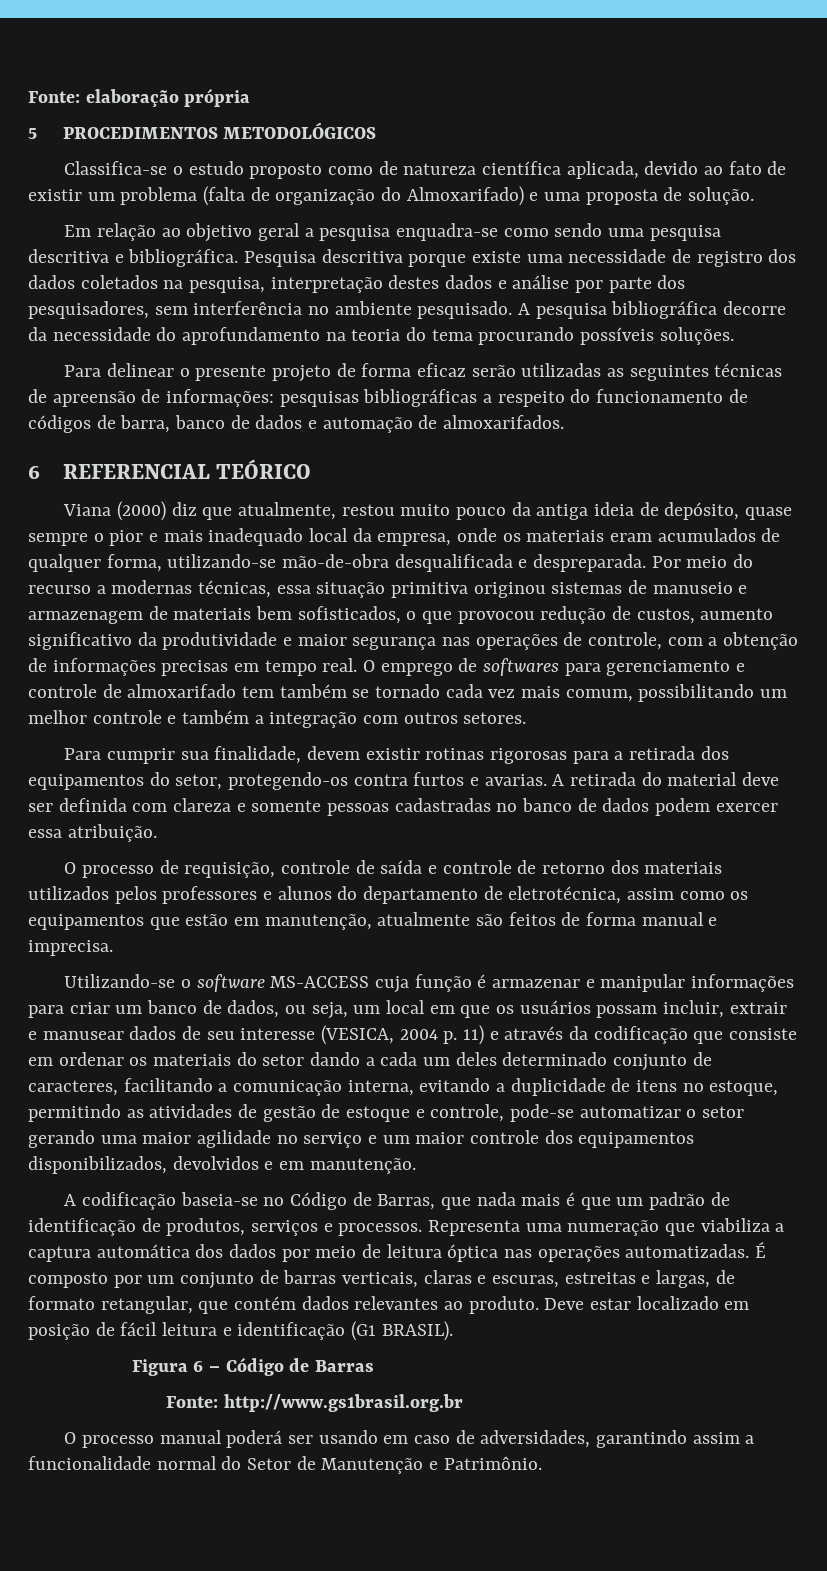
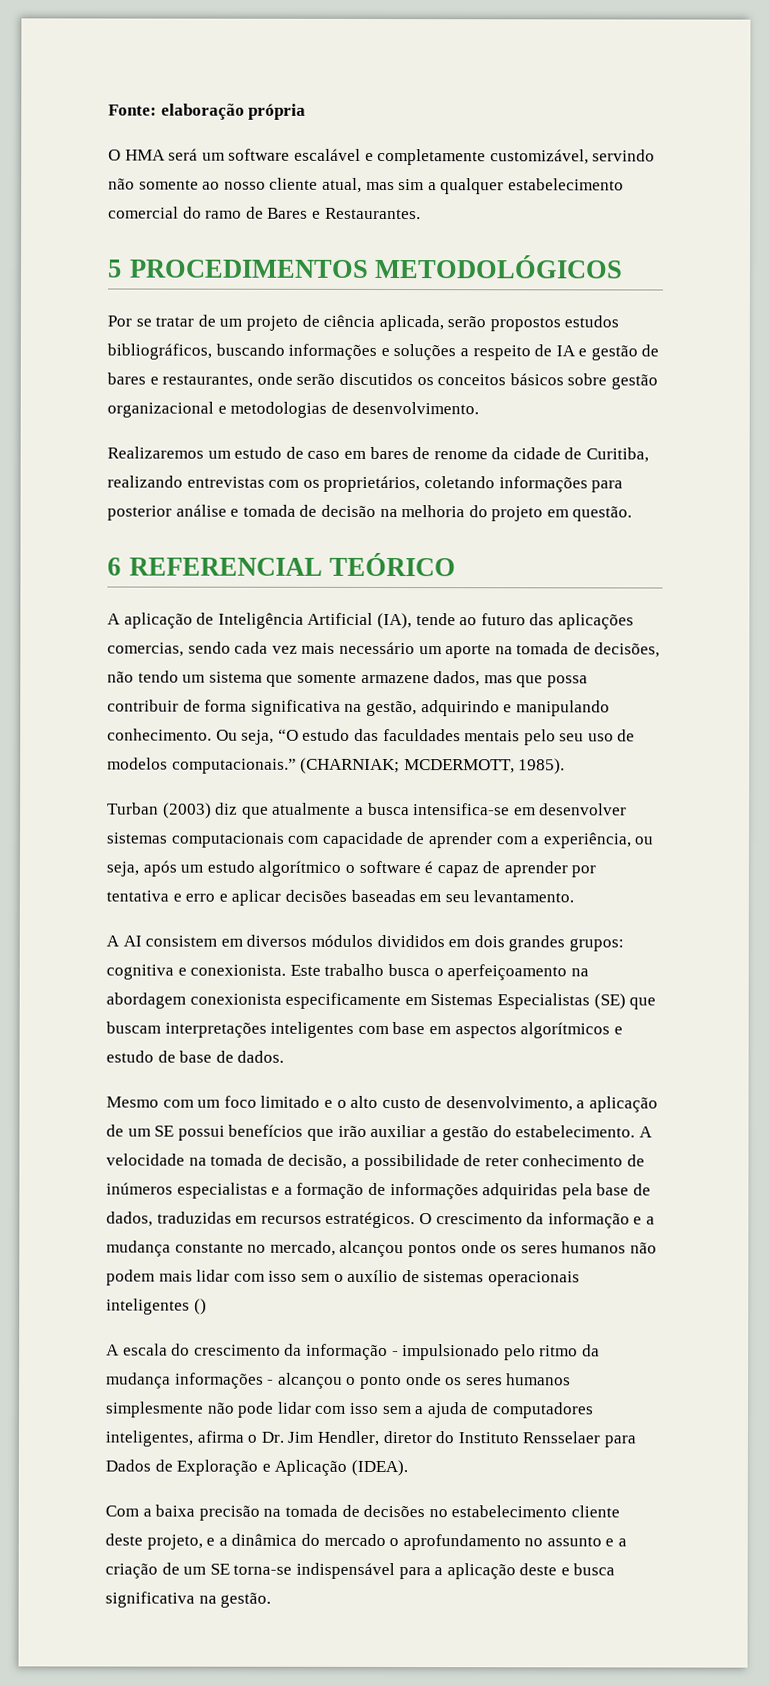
[28,122,377,139] [64,161,787,179] [28,186,755,206] [64,223,721,242] [28,249,797,267] [28,275,686,293] [28,301,787,319] [28,327,734,345] [64,363,783,382] [28,389,748,407] [28,415,565,433] [28,459,312,479] [63,501,793,521] [28,528,781,546] [28,554,754,572] [28,580,748,598] [28,606,774,624] [28,632,799,650] [28,658,746,676] [28,684,788,702] [28,710,527,728] [64,746,729,764] [28,772,780,790] [28,798,778,816] [28,824,157,842] [64,860,723,878] [28,886,749,904] [28,912,718,930] [28,940,113,956] [64,974,795,993] [28,1000,787,1019] [28,1025,798,1045] [28,1052,712,1071] [28,1078,779,1096] [28,1104,745,1122] [28,1130,695,1148] [28,1156,416,1174] [64,1192,730,1210] [28,1218,785,1236] [28,1242,767,1262] [28,1270,735,1289] [28,1296,750,1314] [28,1321,453,1341] [131,1357,375,1376] [166,1394,463,1412] [64,1430,755,1448] [28,1456,542,1474] 5 PROCEDIMENTOS METODOLÓGICOS // Classifica-se o estudo proposto como de natureza científica aplicada, devido ao fato de existir um problema (falta de organização do Almoxarifado) e uma proposta de solução. // Em relação ao objetivo geral a pesquisa enquadra-se como sendo uma pesquisa descritiva e bibliográfica. Pesquisa descritiva porque existe uma necessidade de registro dos dados coletados na pesquisa, interpretação destes dados e análise por parte dos pesquisadores, sem interferência no ambiente pesquisado. A pesquisa bibliográfica decorre da necessidade do aprofundamento na teoria do tema procurando possíveis soluções. // Para delinear o presente projeto de forma eficaz serão utilizadas as seguintes técnicas de apreensão de informações: pesquisas bibliográficas a respeito do funcionamento de códigos de barra, banco de dados e automação de almoxarifados. // 6 REFERENCIAL TEÓRICO // Viana (2000) diz que atualmente, restou muito pouco da antiga ideia de depósito, quase sempre o pior e mais inadequado local da empresa, onde os materiais eram acumulados de qualquer forma, utilizando-se mão-de-obra desqualificada e despreparada. Por meio do recurso a modernas técnicas, essa situação primitiva originou sistemas de manuseio e armazenagem de materiais bem sofisticados, o que provocou redução de custos, aumento significativo da produtividade e maior segurança nas operações de controle, com a obtenção de informações precisas em tempo real. O emprego de softwares para gerenciamento e controle de almoxarifado tem também se tornado cada vez mais comum, possibilitando um melhor controle e também a integração com outros setores. // Para cumprir sua finalidade, devem existir rotinas rigorosas para a retirada dos equipamentos do setor, protegendo-os contra furtos e avarias. A retirada do material deve ser definida com clareza e somente pessoas cadastradas no banco de dados podem exercer essa atribuição. // O processo de requisição, controle de saída e controle de retorno dos materiais utilizados pelos professores e alunos do departamento de eletrotécnica, assim como os equipamentos que estão em manutenção, atualmente são feitos de forma manual e imprecisa. // Utilizando-se o software MS-ACCESS cuja função é armazenar e manipular informações para criar um banco de dados, ou seja, um local em que os usuários possam incluir, extrair e manusear dados de seu interesse (VESICA, 2004 p. 11) e através da codificação que consiste em ordenar os materiais do setor dando a cada um deles determinado conjunto de caracteres, facilitando a comunicação interna, evitando a duplicidade de itens no estoque, permitindo as atividades de gestão de estoque e controle, pode-se automatizar o setor gerando uma maior agilidade no serviço e um maior controle dos equipamentos disponibilizados, devolvidos e em manutenção. // A codificação baseia-se no Código de Barras, que nada mais é que um padrão de identificação de produtos, serviços e processos. Representa uma numeração que viabiliza a captura automática dos dados por meio de leitura óptica nas operações automatizadas. É composto por um conjunto de barras verticais, claras e escuras, estreitas e largas, de formato retangular, que contém dados relevantes ao produto. Deve estar localizado em posição de fácil leitura e identificação (G1 BRASIL). // Figura 6 – Código de Barras // Fonte: http://www.gs1brasil.org.br // O processo manual poderá ser usando em caso de adversidades, garantindo assim a funcionalidade normal do Setor de Manutenção e Patrimônio. -> [108,148,656,166] [108,177,624,195] [108,206,421,220] [107,254,624,279] [107,314,620,332] [107,343,660,361] [107,372,658,390] [107,401,480,418] [107,446,650,463] [107,475,624,493] [107,504,633,522] [107,552,457,577] [107,612,634,630] [107,641,661,659] [107,670,588,688] [107,699,610,717] [107,728,636,746] [107,757,566,775] [107,802,628,819] [106,831,655,849] [106,860,597,878] [106,889,575,906] [106,934,624,952] [106,963,589,981] [106,992,657,1010] [106,1021,623,1039] [106,1050,285,1063] [106,1095,659,1113] [106,1124,654,1142] [106,1153,645,1171] [106,1182,651,1200] [106,1211,655,1229] [106,1240,657,1258] [106,1269,580,1287] [106,1298,207,1315] [106,1343,600,1361] [106,1372,572,1390] [105,1401,594,1419] [105,1430,636,1448] [105,1459,408,1477] [105,1504,620,1521] [105,1533,628,1551] [105,1562,616,1580] [105,1591,272,1608] O HMA será um software escalável e completamente customizável, servindo não somente ao nosso cliente atual, mas sim a qualquer estabelecimento comercial do ramo de Bares e Restaurantes. // 5 PROCEDIMENTOS METODOLÓGICOS // Por se tratar de um projeto de ciência aplicada, serão propostos estudos bibliográficos, buscando informações e soluções a respeito de IA e gestão de bares e restaurantes, onde serão discutidos os conceitos básicos sobre gestão organizacional e metodologias de desenvolvimento. // Realizaremos um estudo de caso em bares de renome da cidade de Curitiba, realizando entrevistas com os proprietários, coletando informações para posterior análise e tomada de decisão na melhoria do projeto em questão. // 6 REFERENCIAL TEÓRICO // A aplicação de Inteligência Artificial (IA), tende ao futuro das aplicações comercias, sendo cada vez mais necessário um aporte na tomada de decisões, não tendo um sistema que somente armazene dados, mas que possa contribuir de forma significativa na gestão, adquirindo e manipulando conhecimento. Ou seja, “O estudo das faculdades mentais pelo seu uso de modelos computacionais.” (CHARNIAK; MCDERMOTT, 1985). // Turban (2003) diz que atualmente a busca intensifica-se em desenvolver sistemas computacionais com capacidade de aprender com a experiência, ou seja, após um estudo algorítmico o software é capaz de aprender por tentativa e erro e aplicar decisões baseadas em seu levantamento. // A AI consistem em diversos módulos divididos em dois grandes grupos: cognitiva e conexionista. Este trabalho busca o aperfeiçoamento na abordagem conexionista especificamente em Sistemas Especialistas (SE) que buscam interpretações inteligentes com base em aspectos algorítmicos e estudo de base de dados. // Mesmo com um foco limitado e o alto custo de desenvolvimento, a aplicação de um SE possui benefícios que irão auxiliar a gestão do estabelecimento. A velocidade na tomada de decisão, a possibilidade de reter conhecimento de inúmeros especialistas e a formação de informações adquiridas pela base de dados, traduzidas em recursos estratégicos. O crescimento da informação e a mudança constante no mercado, alcançou pontos onde os seres humanos não podem mais lidar com isso sem o auxílio de sistemas operacionais inteligentes () // A escala do crescimento da informação - impulsionado pelo ritmo da mudança informações - alcançou o ponto onde os seres humanos simplesmente não pode lidar com isso sem a ajuda de computadores inteligentes, afirma o Dr. Jim Hendler, diretor do Instituto Rensselaer para Dados de Exploração e Aplicação (IDEA). // Com a baixa precisão na tomada de decisões no estabelecimento cliente deste projeto, e a dinâmica do mercado o aprofundamento no assunto e a criação de um SE torna-se indispensável para a aplicação deste e busca significativa na gestão.

